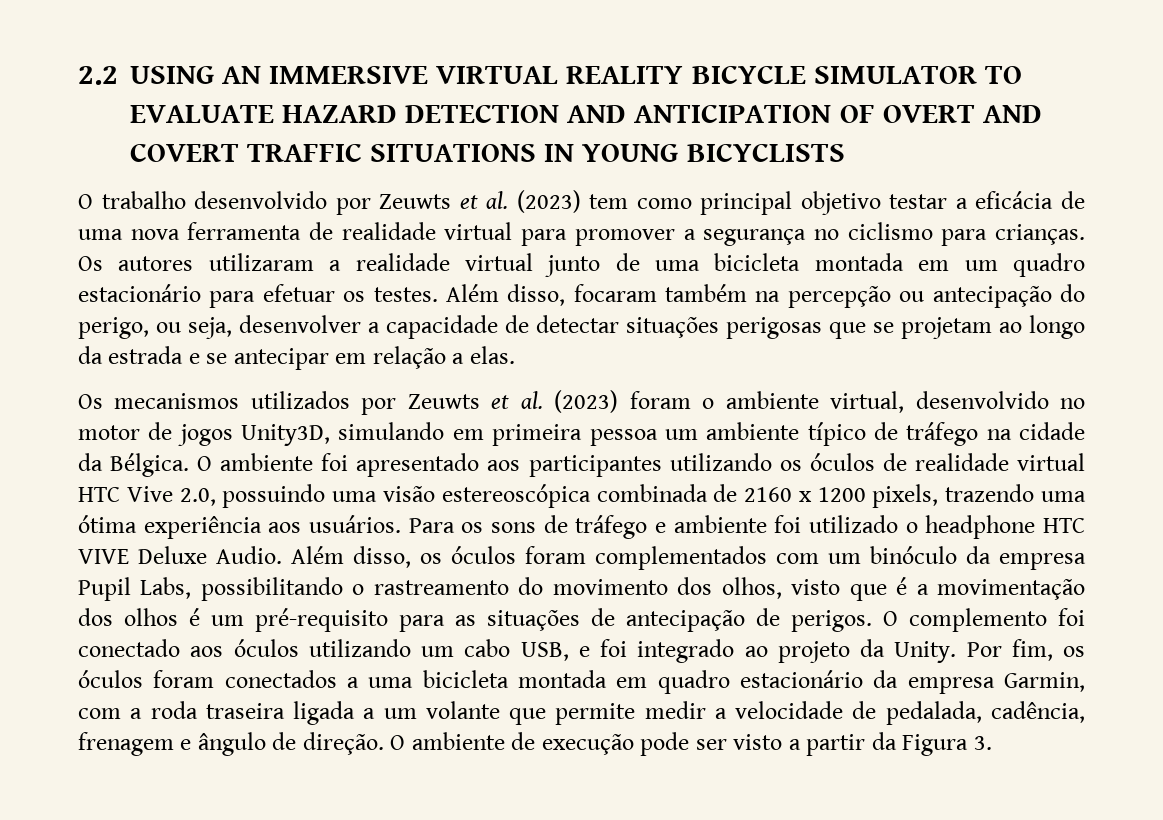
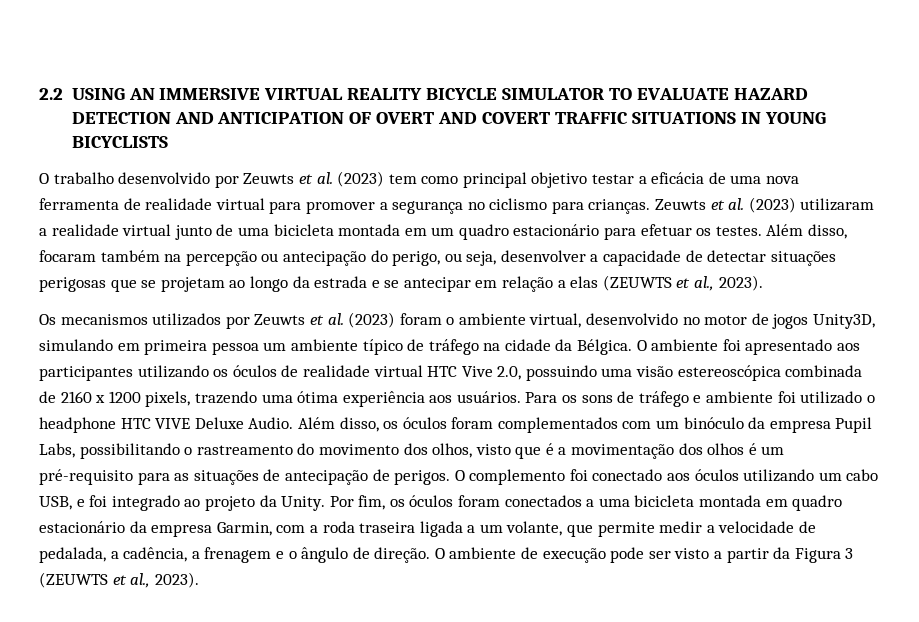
[78,256,194,271] Os autores -> [655,197,796,213] Zeuwts et al. (2023)
[469,346,515,364] elas. -> [570,275,763,291] elas (ZEUWTS et al., 2023).
[425,701,500,719] volante -> [506,521,563,536] volante,
[990,701,1085,723] cadência, -> [110,547,200,562] a cadência, a
(192, 744) none -> [288,551,297,559] o
[973,736,992,750] 3. -> [845,548,854,559] [39,572,199,588] 3 (ZEUWTS et al., 2023).

